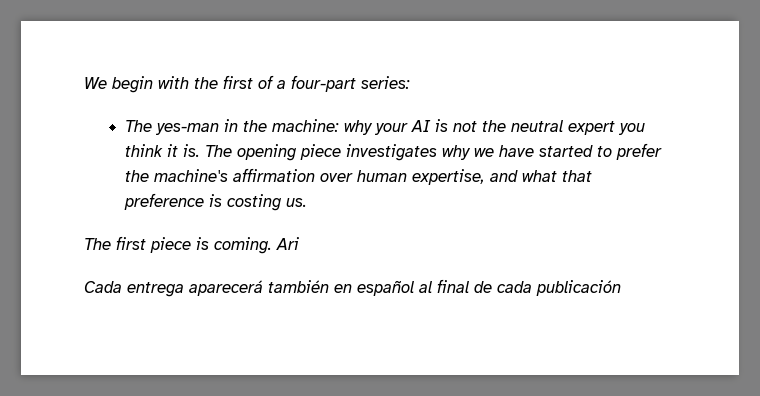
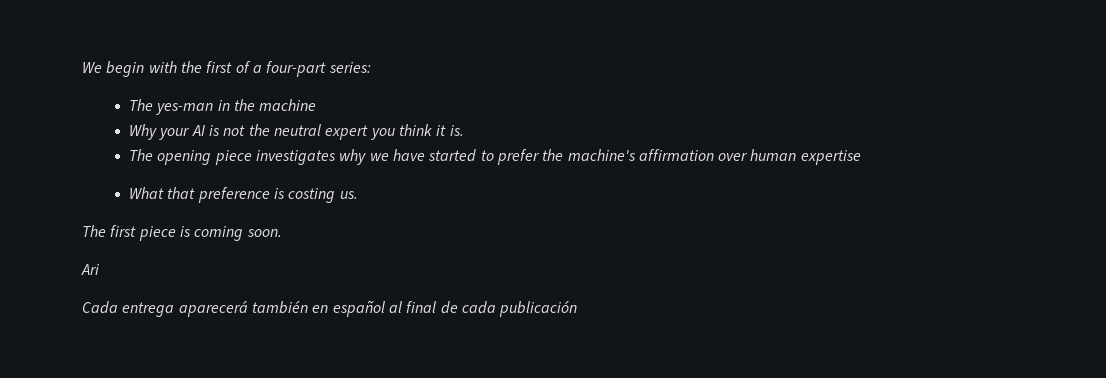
[272,119,374,135] machine: why -> [259,99,317,111] [129,124,158,140] machine // Why
(201, 150) none -> (464, 130) //
[412,169,558,185] expertise, and what -> [800,150,861,165] [129,187,165,199] expertise // What
[214,237,272,254] coming. -> [194,226,282,241] coming soon. //

